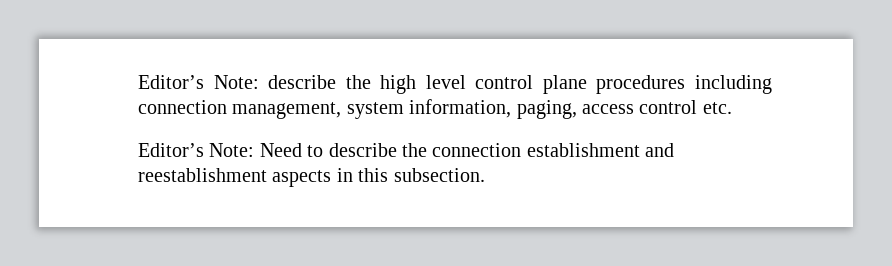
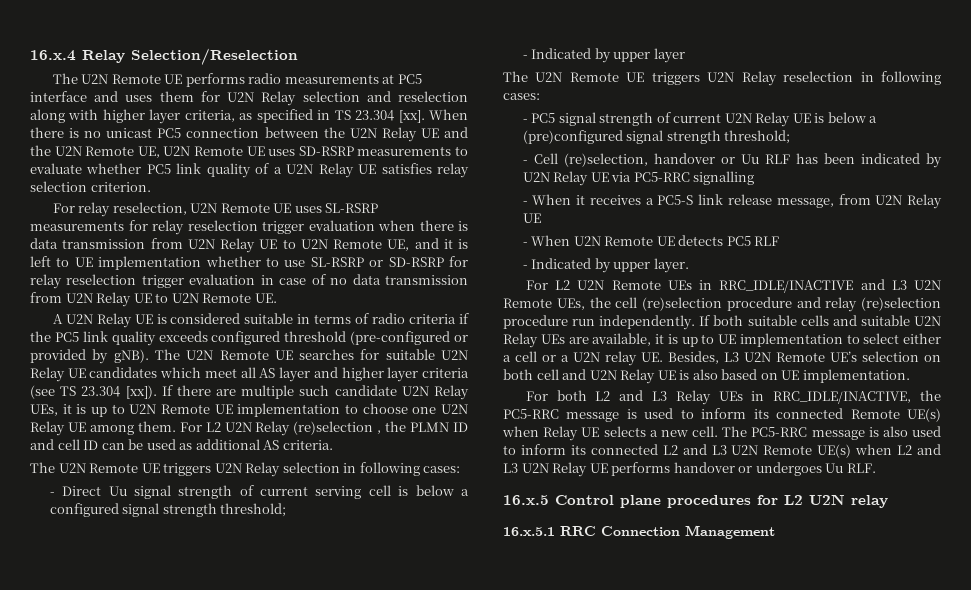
[138,75,773,94] [138,99,732,119] [138,143,675,157] [138,168,485,187] Editor’s Note: describe the high level control plane procedures including connection management, system information, paging, access control etc. // Editor’s Note: Need to describe the connection establishment and reestablishment aspects in this subsection. -> [30,48,298,65] [52,73,422,87] [30,91,469,106] [30,109,468,124] [30,127,468,142] [30,145,468,158] [30,163,469,178] [30,181,151,192] [52,202,379,217] [30,220,468,235] [30,238,468,253] [30,256,468,270] [30,274,468,289] [30,292,277,307] [52,313,469,328] [30,331,468,346] [30,349,469,364] [30,367,470,382] [30,385,469,400] [30,403,469,417] [30,421,469,436] [30,439,333,450] [30,462,461,477] [49,485,469,499] [49,503,287,517] [522,48,685,63] [503,71,941,86] [503,93,540,100] [522,112,878,127] [522,130,791,144] [522,153,943,168] [522,171,755,186] [522,194,943,209] [522,213,541,223] [522,235,780,246] [522,258,689,273] [525,279,942,293] [503,297,941,312] [503,315,941,330] [503,333,941,348] [503,351,941,366] [503,369,910,384] [525,390,941,405] [503,408,942,422] [502,426,941,441] [503,444,941,458] [503,462,876,477] [503,494,888,508] [503,525,775,539] 16.x.4 Relay Selection/Reselection // The U2N Remote UE performs radio measurements at PC5 interface and uses them for U2N Relay selection and reselection along with higher layer criteria, as specified in TS 23.304 [xx]. When there is no unicast PC5 connection between the U2N Relay UE and the U2N Remote UE, U2N Remote UE uses SD-RSRP measurements to evaluate whether PC5 link quality of a U2N Relay UE satisfies relay selection criterion. // For relay reselection, U2N Remote UE uses SL-RSRP measurements for relay reselection trigger evaluation when there is data transmission from U2N Relay UE to U2N Remote UE, and it is left to UE implementation whether to use SL-RSRP or SD-RSRP for relay reselection trigger evaluation in case of no data transmission from U2N Relay UE to U2N Remote UE. // A U2N Relay UE is considered suitable in terms of radio criteria if the PC5 link quality exceeds configured threshold (pre-configured or provided by gNB). The U2N Remote UE searches for suitable U2N Relay UE candidates which meet all AS layer and higher layer criteria (see TS 23.304 [xx]). If there are multiple such candidate U2N Relay UEs, it is up to U2N Remote UE implementation to choose one U2N Relay UE among them. For L2 U2N Relay (re)selection , the PLMN ID and cell ID can be used as additional AS criteria. // The U2N Remote UE triggers U2N Relay selection in following cases: // - Direct Uu signal strength of current serving cell is below a configured signal strength threshold; // - Indicated by upper layer // The U2N Remote UE triggers U2N Relay reselection in following cases: // - PC5 signal strength of current U2N Relay UE is below a (pre)configured signal strength threshold; // - Cell (re)selection, handover or Uu RLF has been indicated by U2N Relay UE via PC5-RRC signalling // - When it receives a PC5-S link release message, from U2N Relay UE // - When U2N Remote UE detects PC5 RLF // - Indicated by upper layer. // For L2 U2N Remote UEs in RRC_IDLE/INACTIVE and L3 U2N Remote UEs, the cell (re)selection procedure and relay (re)selection procedure run independently. If both suitable cells and suitable U2N Relay UEs are available, it is up to UE implementation to select either a cell or a U2N relay UE. Besides, L3 U2N Remote UE’s selection on both cell and U2N Relay UE is also based on UE implementation. // For both L2 and L3 Relay UEs in RRC_IDLE/INACTIVE, the PC5-RRC message is used to inform its connected Remote UE(s) when Relay UE selects a new cell. The PC5-RRC message is also used to inform its connected L2 and L3 U2N Remote UE(s) when L2 and L3 U2N Relay UE performs handover or undergoes Uu RLF. // 16.x.5 Control plane procedures for L2 U2N relay // 16.x.5.1 RRC Connection Management

